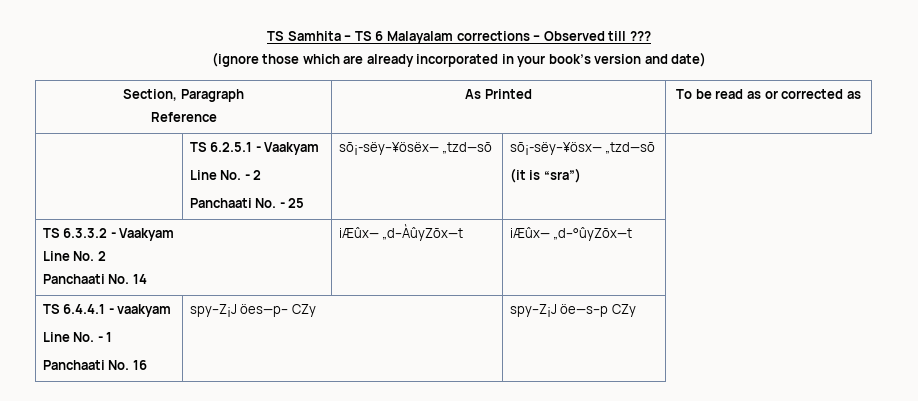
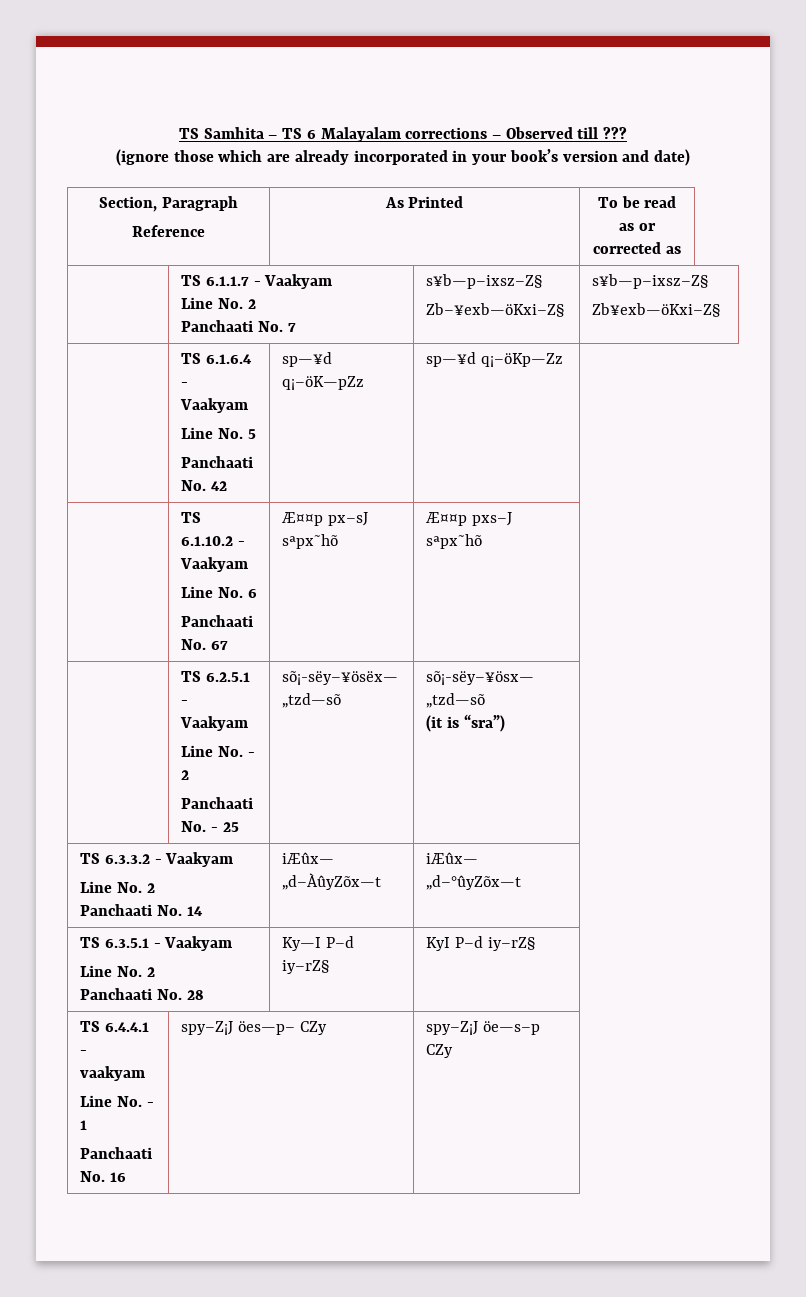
(861, 95) none -> [181,274,333,289] [181,297,256,309] [181,320,296,332] [426,274,543,289] [426,303,565,317] [592,274,709,289] [592,303,721,317] [181,353,252,364] [181,382,189,387] [180,398,249,413] [181,427,256,439] [181,456,254,468] [181,480,227,491] [282,352,333,367] [282,376,365,390] [426,352,563,367] [181,512,202,523] [181,536,245,546] [180,557,249,572] [181,586,257,598] [181,615,254,627] [181,639,228,650] [281,512,368,526] [282,534,339,549] [425,512,512,526] [426,534,483,549] // | TS 6.1.1.7 - Vaakyam // Line No. 2 // Panchaati No. 7 | s¥b—p–ixsz–Z§ // Zb–¥exb—öKxi–Z§ | s¥b—p–ixsz–Z§ // Zb¥exb—öKxi–Z§ // | TS 6.1.6.4 - Vaakyam // Line No. 5 // Panchaati No. 42 | sp—¥d q¡–öK—pZz | sp—¥d q¡–öKp—Zz // | TS 6.1.10.2 - Vaakyam // Line No. 6 // Panchaati No. 67 | Æ¤¤p px–sJ sªpx˜hõ | Æ¤¤p pxs–J sªpx˜hõ
(633, 234) none -> [80,936,233,951] [80,965,155,977] [80,988,204,1000] [282,936,354,951] [282,960,330,974] [426,936,535,951] // TS 6.3.5.1 - Vaakyam // Line No. 2 // Panchaati No. 28 | Ky—I P–d iy–rZ§ | KyI P–d iy–rZ§

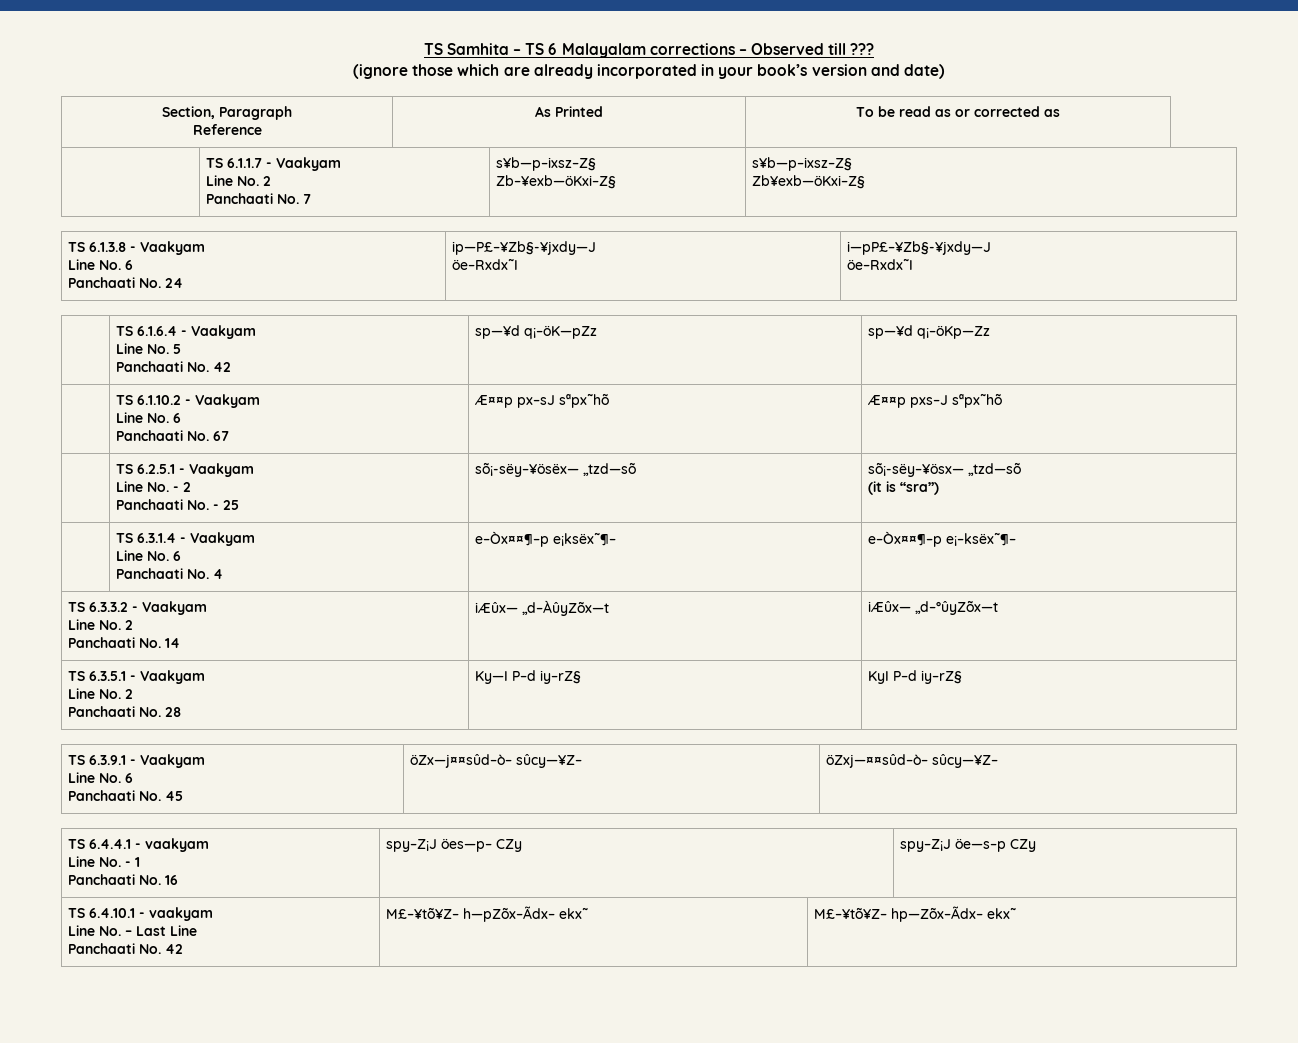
(721, 310) none -> [68,241,206,255] [68,259,134,270] [68,277,184,288] [452,241,597,255] [452,258,519,270] [847,241,992,255] [847,258,914,270] // TS 6.1.3.8 - Vaakyam // Line No. 6 // Panchaati No. 24 | ip—P£–¥Zb§-¥jxdy—J // öe–Rxdx˜I | i—pP£–¥Zb§-¥jxdy—J // öe–Rxdx˜I
(505, 723) none -> [116,532,256,546] [116,550,182,561] [116,568,224,579] [475,531,617,547] [868,531,1017,547] // | TS 6.3.1.4 - Vaakyam // Line No. 6 // Panchaati No. 4 | e–Òx¤¤¶–p e¡ksëx˜¶– | e–Òx¤¤¶–p e¡–ksëx˜¶–
(535, 944) none -> [68,754,206,768] [68,772,134,783] [68,790,184,801] [410,754,583,768] [826,754,999,768] // TS 6.3.9.1 - Vaakyam // Line No. 6 // Panchaati No. 45 | öZx—j¤¤sûd–ò– sûcy—¥Z– | öZxj—¤¤sûd–ò– sûcy—¥Z–
(454, 1051) none -> [68,907,214,921] [68,925,198,936] [68,943,184,954] [386,906,589,922] [814,906,1017,922] // TS 6.4.10.1 - vaakyam // Line No. – Last Line // Panchaati No. 42 | M£–¥tõ¥Z– h—pZõx–Ãdx– ekx˜ | M£–¥tõ¥Z– hp—Zõx–Ãdx– ekx˜

